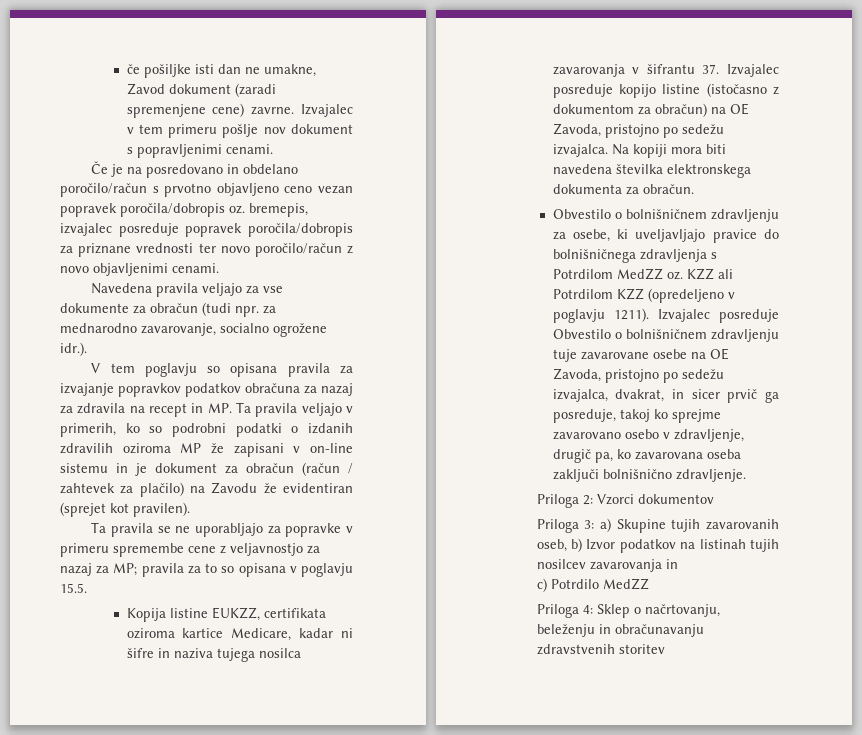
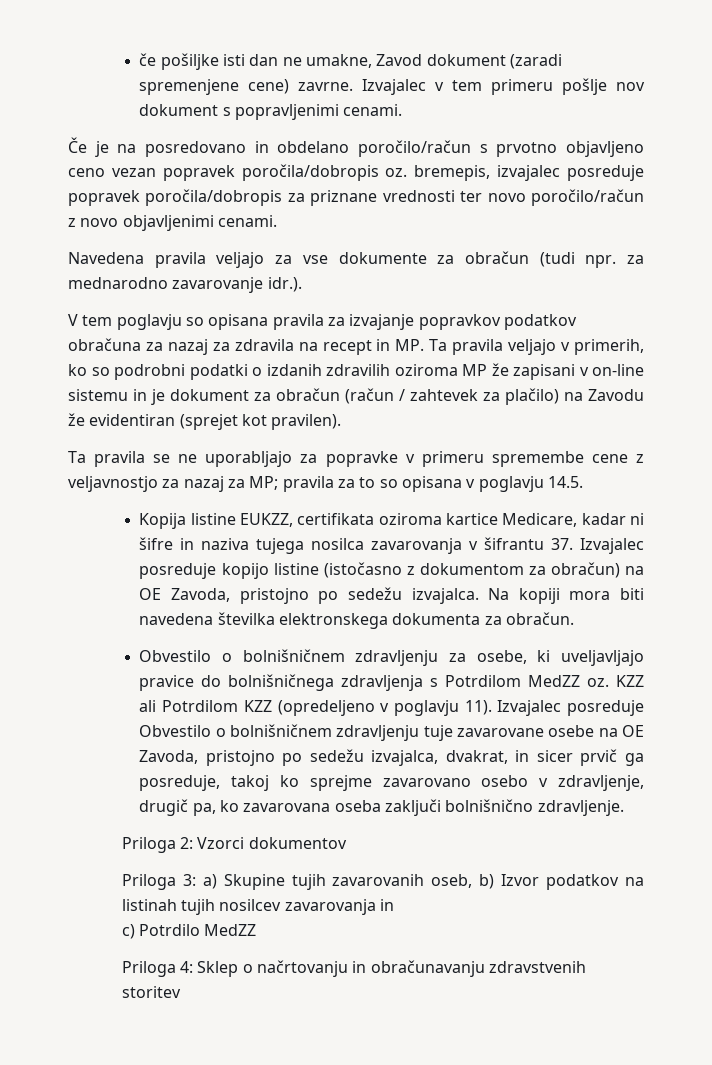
[141,323,327,337] zavarovanje, socialno ogrožene -> [172,277,264,293] zavarovanje
[60,583,87,593] 15.5. -> [547,476,583,488] 14.5.
[613,308,649,322] 1211). -> [464,700,492,715] 11).
[644,604,720,617] [536,624,595,637] načrtovanju, beleženju -> [257,960,349,977] načrtovanju

